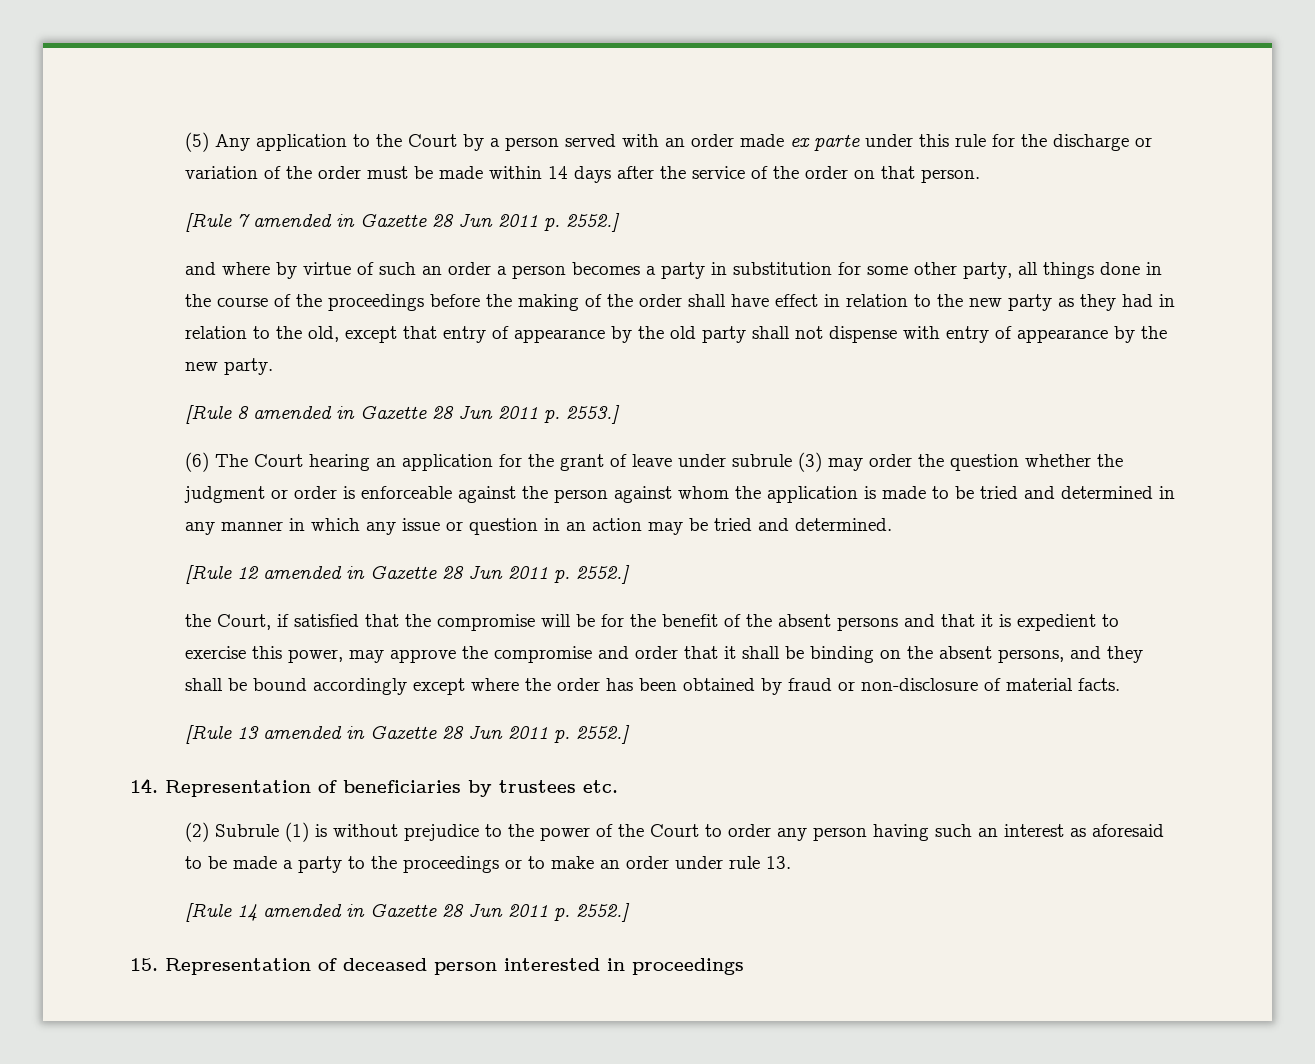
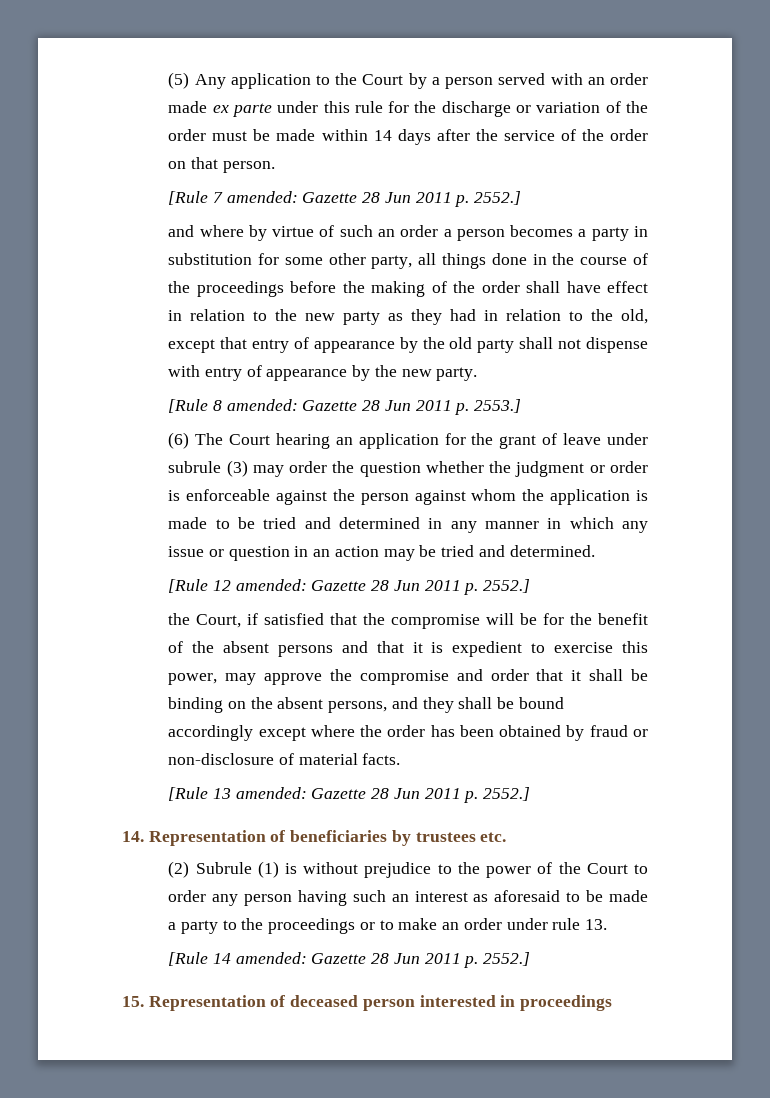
[253,214,356,227] amended in -> [226,191,298,203] amended:
[253,406,356,419] amended in -> [226,399,298,411] amended:
[263,566,366,579] amended in -> [235,579,307,591] amended:
[263,726,366,739] amended in -> [235,787,307,799] amended:
[263,904,366,917] amended in -> [235,952,307,964] amended:

